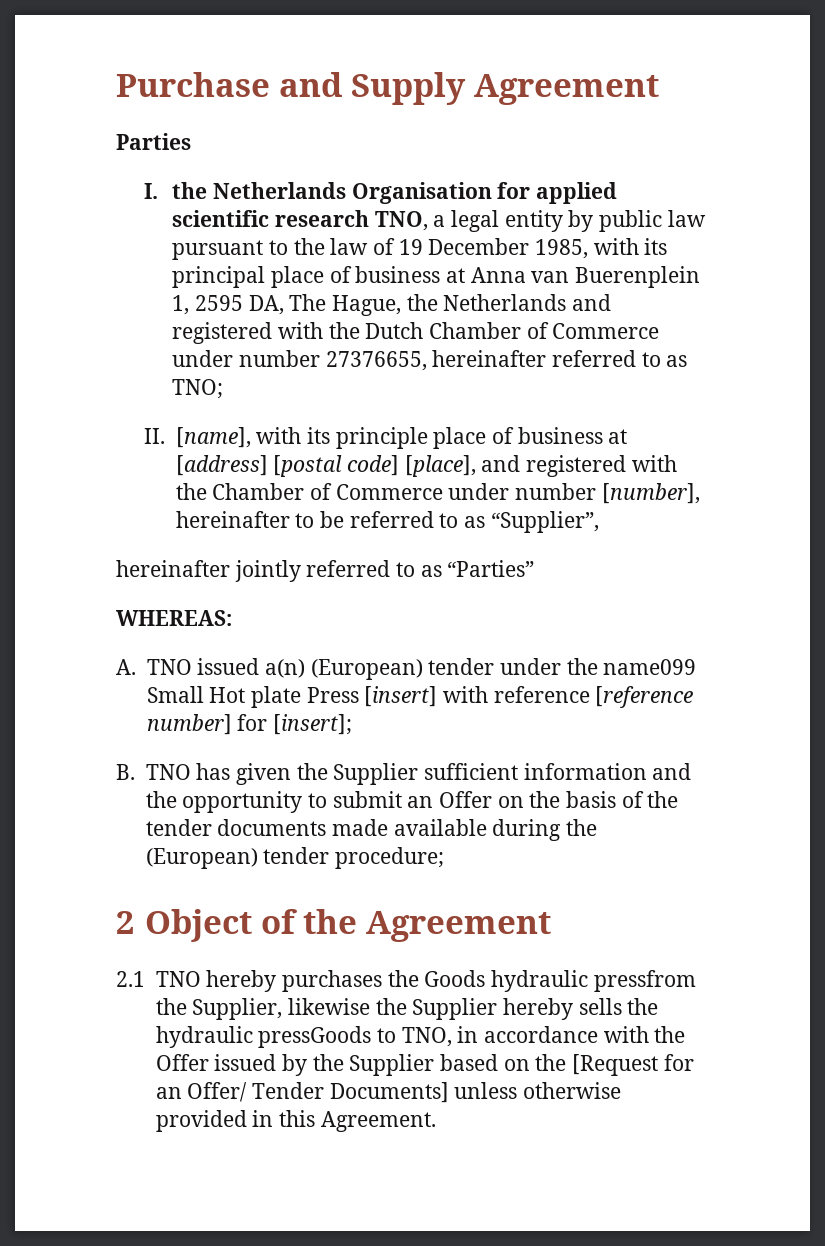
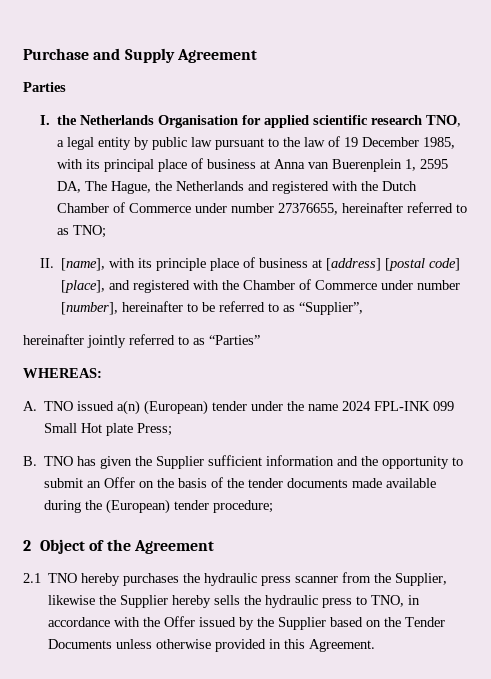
[603,659,697,675] [146,686,694,708] [146,714,352,735] name099 Small Hot plate Press [insert] with reference [reference number] for [insert]; -> [308,401,455,411] [44,423,173,436] name 2024 FPL-INK 099 Small Hot plate Press;
[424,970,696,992] Goods hydraulic pressfrom -> [204,572,372,586] hydraulic press scanner from
[258,1026,372,1048] pressGoods -> [322,598,353,608] press
[571,1054,694,1076] [155,1082,449,1103] [Request for an Offer/ Tender Documents] -> [405,617,446,627] [48,639,113,649] Tender Documents

